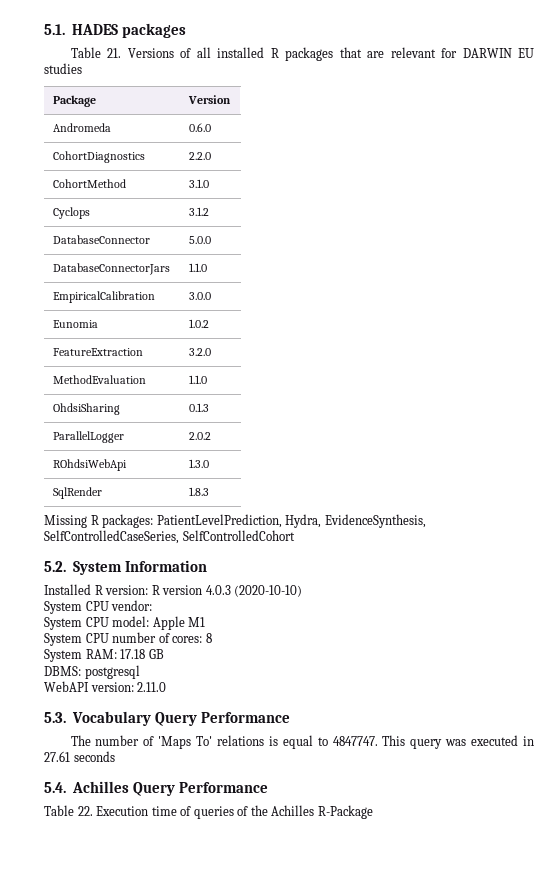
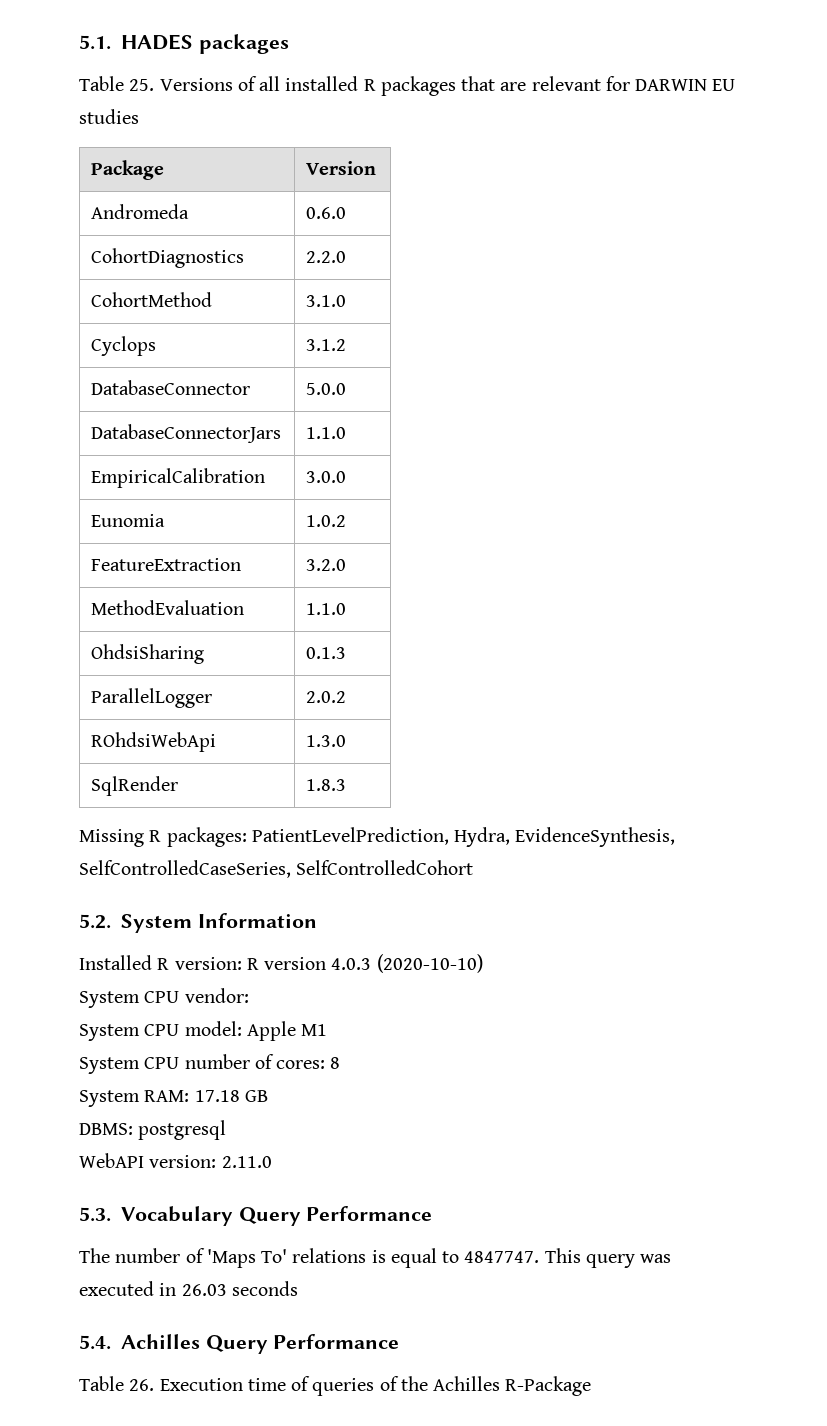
[107,48,122,58] 21. -> [129,79,155,91] 25.
[44,751,70,762] 27.61 -> [181,1284,227,1296] 26.03
[77,806,93,816] 22. -> [129,1379,155,1391] 26.

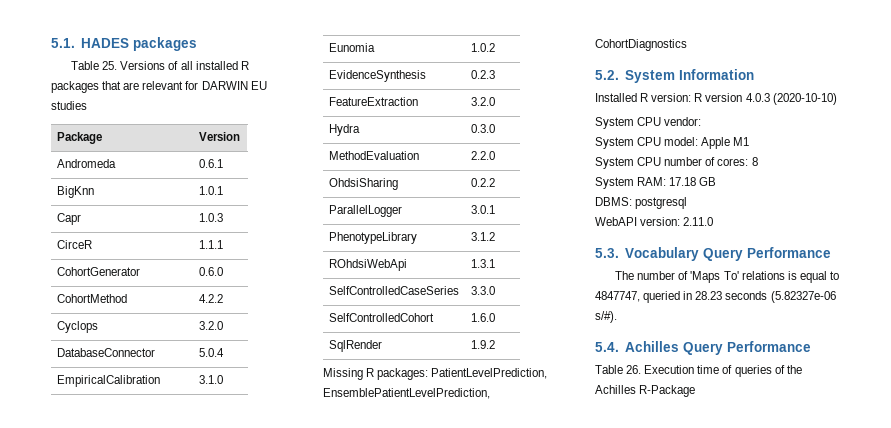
(190, 211) none -> [198,159,223,168] [56,186,94,198] [198,186,223,195] [56,213,81,225] [198,213,223,222] [56,240,92,249] [198,240,223,249] [56,267,140,276] | 0.6.1 // BigKnn | 1.0.1 // Capr | 1.0.3 // CirceR | 1.1.1 // CohortGenerator
[91,248,245,268] [306,251,347,263] // CohortDiagnostics | 2.2.0 -> (223, 271) none
[306,295,347,307] 3.1.0 -> [198,294,223,303] 4.2.2
[306,339,347,351] 3.1.2 -> [198,321,223,330] 3.2.0
[306,383,347,395] [91,424,282,443] [306,427,347,439] 5.0.0 // DatabaseConnectorJars | 1.1.0 -> [198,348,224,357] 5.0.4
[306,471,347,483] 3.0.0 -> [198,375,223,384] 3.1.0
(347, 521) none -> [328,70,426,82] [470,70,495,79] // EvidenceSynthesis | 0.2.3
(347, 565) none -> [328,124,360,136] [470,124,495,133] // Hydra | 0.3.0
[306,603,347,615] 1.1.0 -> [470,151,495,160] 2.2.0
[306,647,347,659] 0.1.3 -> [470,178,495,187] 0.2.2
[306,691,347,703] [91,732,217,752] [306,735,347,747] 2.0.2 // ROhdsiWebApi | 1.3.0 -> [470,205,495,214] [328,232,417,244] [470,232,495,241] [328,259,407,271] [470,259,495,268] [328,286,459,295] [470,286,495,295] [328,313,434,322] [470,313,495,322] 3.0.1 // PhenotypeLibrary | 3.1.2 // ROhdsiWebApi | 1.3.1 // SelfControlledCaseSeries | 3.3.0 // SelfControlledCohort | 1.6.0
[306,779,347,791] 1.8.3 -> [470,340,495,349] 1.9.2
[454,827,676,847] [79,860,474,878] Hydra, EvidenceSynthesis, SelfControlledCaseSeries, SelfControlledCohort -> [323,388,490,399] [595,39,687,51] EnsemblePatientLevelPrediction, CohortDiagnostics
[464,1248,672,1268] [79,1281,227,1296] 4847747. This query was executed in 26.03 -> [595,291,723,303] 4847747, queried in 28.23
(298, 1288) none -> [770,291,836,303] [595,311,617,323] (5.82327e-06 s/#).

